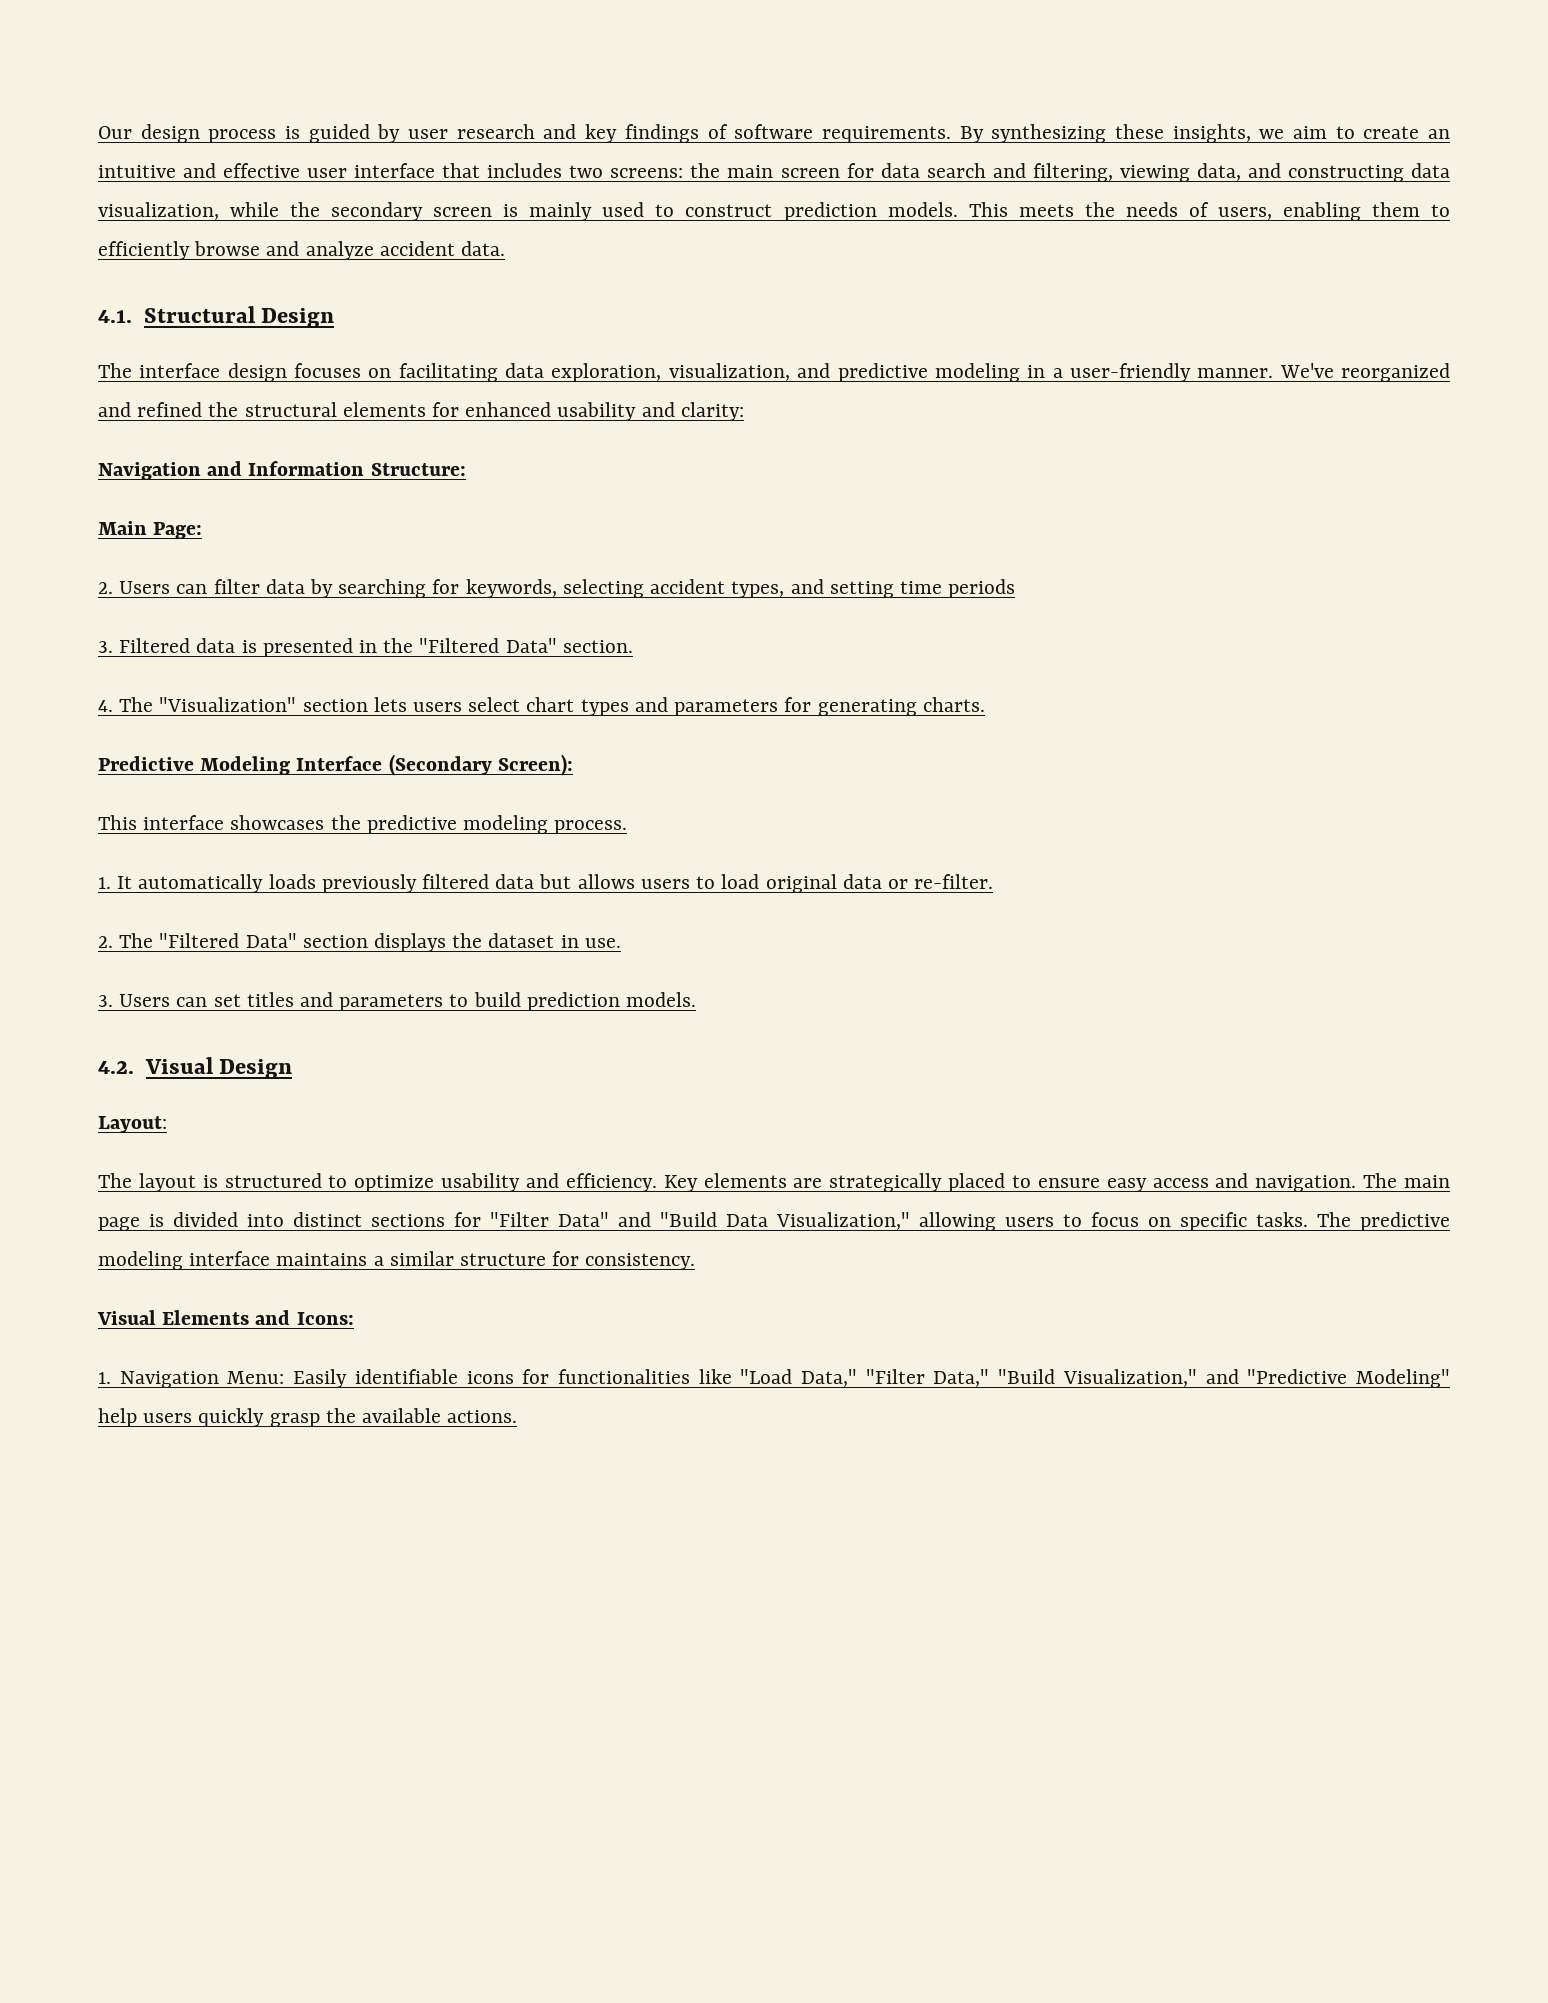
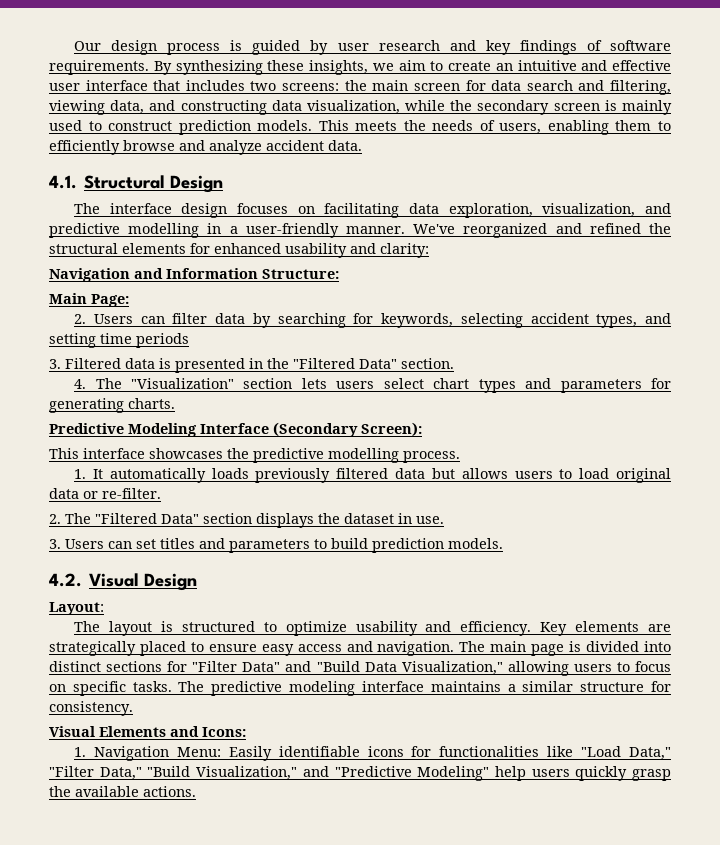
[934,363,1020,382] modeling -> [128,223,200,238] modelling
[463,815,549,834] modeling -> [328,448,399,463] modelling

